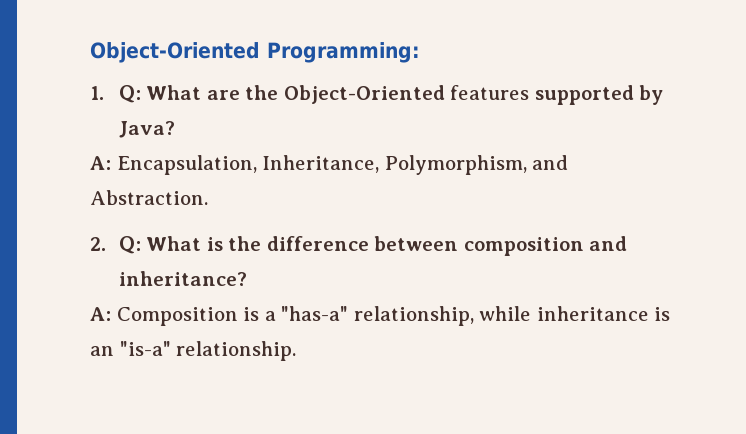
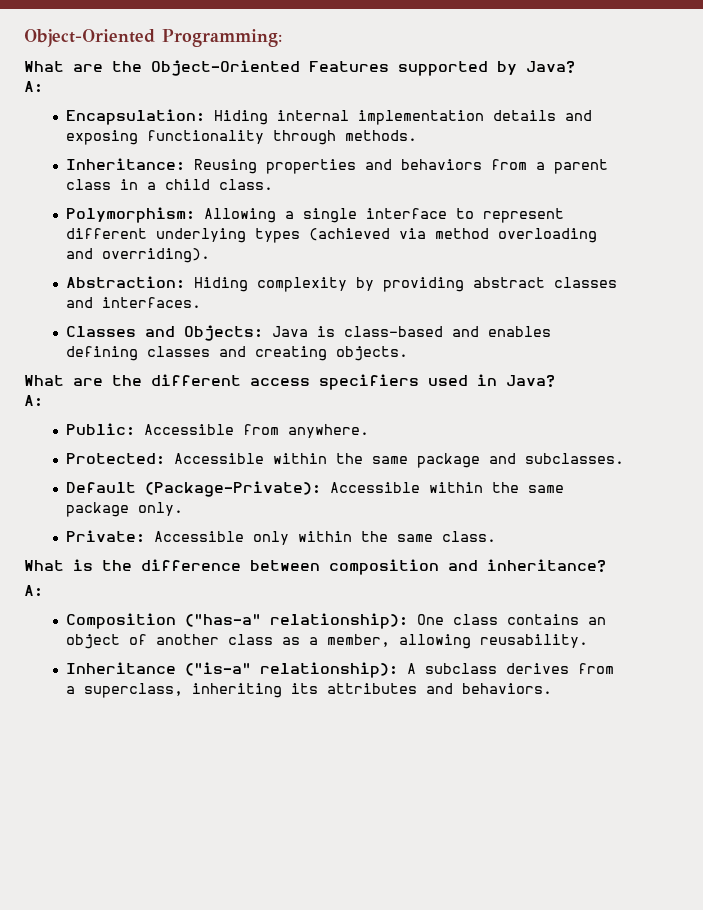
[90,85,141,103] 1. Q: -> (282, 38) none
[450,85,530,100] features -> [309,61,389,72] Features
[116,155,569,175] [90,190,208,205] [90,236,141,254] Encapsulation, Inheritance, Polymorphism, and Abstraction. // 2. Q: -> [66,109,593,125] [66,130,418,145] [66,158,609,174] [66,179,274,190] [66,207,565,223] [66,228,598,243] [66,248,211,263] [66,276,618,292] [66,297,202,308] [66,325,552,341] [66,346,409,361] [24,374,555,390] [24,395,43,407] [66,423,370,438] [66,453,625,468] [66,481,565,497] [66,502,184,517] [66,530,497,545] // Encapsulation: Hiding internal implementation details and exposing functionality through methods. // Inheritance: Reusing properties and behaviors from a parent class in a child class. // Polymorphism: Allowing a single interface to represent different underlying types (achieved via method overloading and overriding). // Abstraction: Hiding complexity by providing abstract classes and interfaces. // Classes and Objects: Java is class-based and enables defining classes and creating objects. // What are the different access specifiers used in Java? // A: // Public: Accessible from anywhere. // Protected: Accessible within the same package and subclasses. // Default (Package-Private): Accessible within the same package only. // Private: Accessible only within the same class. //
[116,306,671,326] [90,341,297,361] Composition is a "has-a" relationship, while inheritance is an "is-a" relationship. -> [66,613,607,629] [66,634,589,649] [66,662,615,678] [66,683,553,698] // Composition ("has-a" relationship): One class contains an object of another class as a member, allowing reusability. // Inheritance ("is-a" relationship): A subclass derives from a superclass, inheriting its attributes and behaviors.

